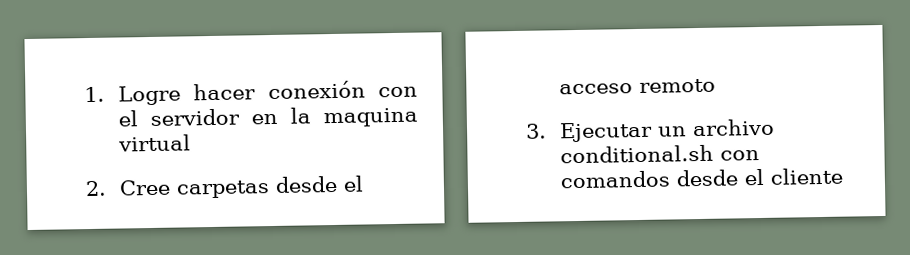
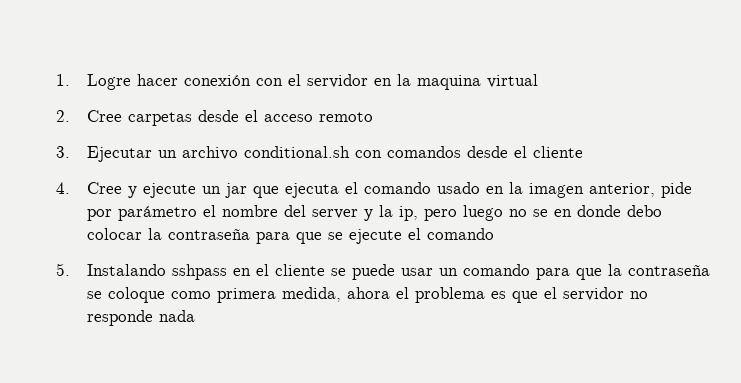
(843, 176) none -> [56,182,692,198] [86,205,662,221] [86,228,494,244] [56,263,710,280] [86,287,648,303] [86,310,195,326] // 4. Cree y ejecute un jar que ejecuta el comando usado en la imagen anterior, pide por parámetro el nombre del server y la ip, pero luego no se en donde debo colocar la contraseña para que se ejecute el comando // 5. Instalando sshpass en el cliente se puede usar un comando para que la contraseña se coloque como primera medida, ahora el problema es que el servidor no responde nada

